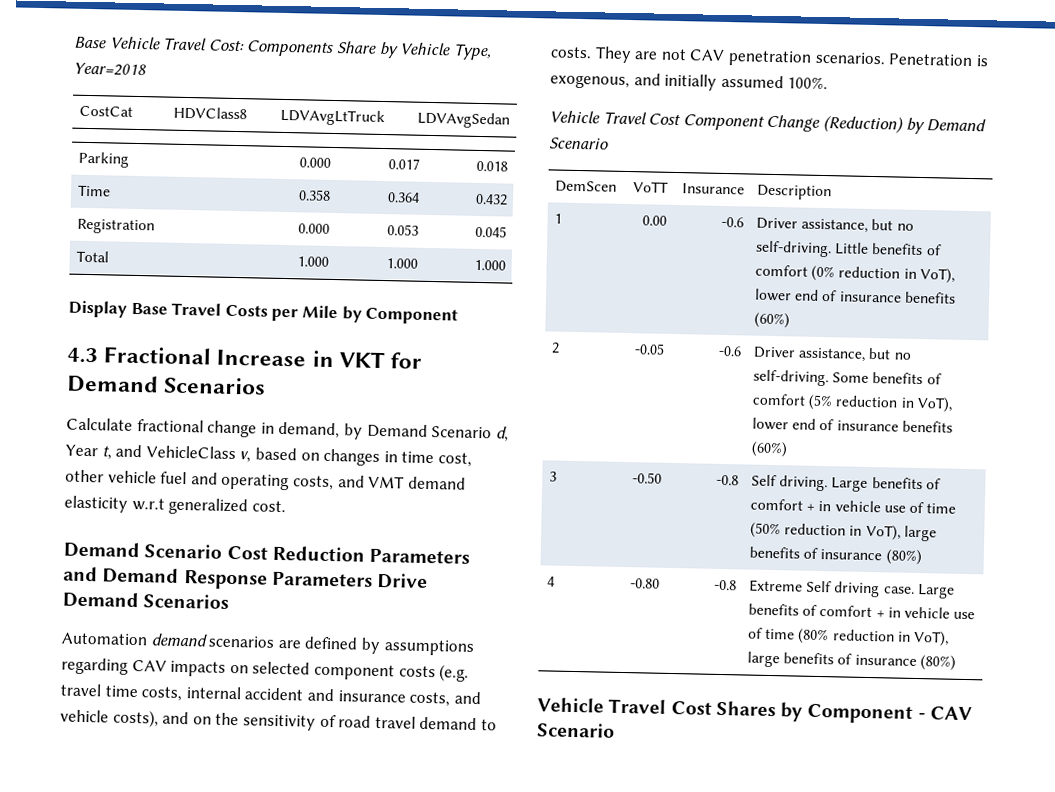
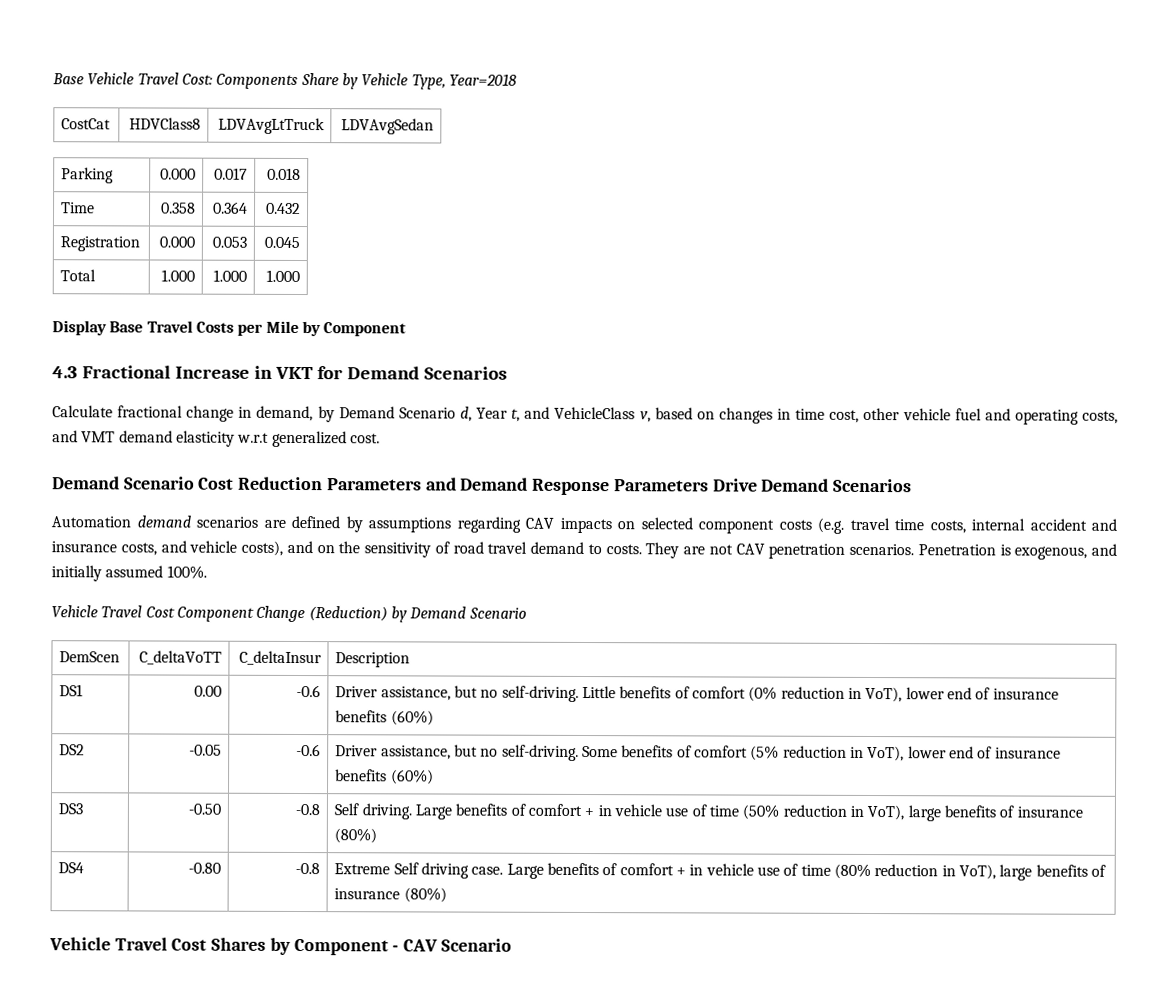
[632,181,669,193] [681,183,745,195] VoTT | Insurance -> [138,650,222,665] [238,650,322,666] C_deltaVoTT | C_deltaInsur
[554,213,563,224] 1 -> [59,684,84,697] DS1
[551,342,561,354] 2 -> [59,744,86,756] DS2
[549,471,558,482] 3 -> [58,803,84,815] DS3
[547,576,556,587] 4 -> [58,862,85,874] DS4

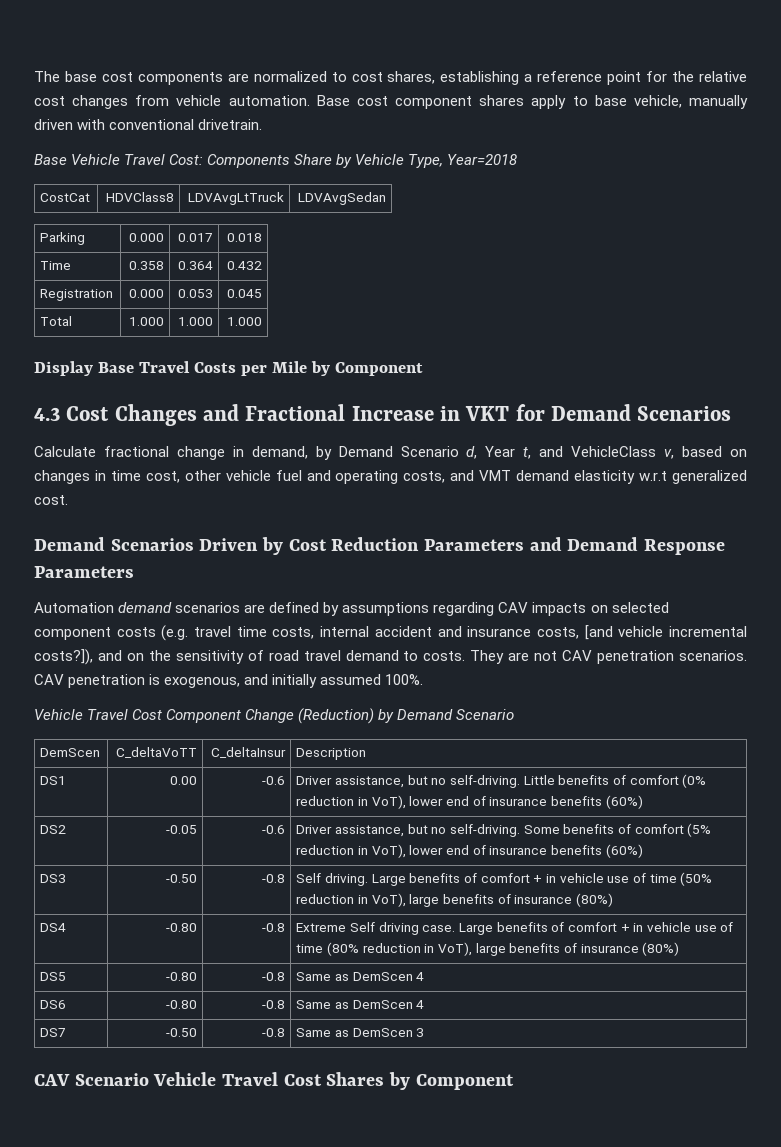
(52, 79) none -> [34,71,747,85] [34,95,748,109] [34,119,263,130] The base cost components are normalized to cost shares, establishing a reference point for the relative cost changes from vehicle automation. Base cost component shares apply to base vehicle, manually driven with conventional drivetrain. //
(78, 372) none -> [66,404,240,426] Cost Changes and
[123,476,195,490] Scenario -> [110,537,284,555] Scenarios Driven by
[712,478,912,493] Drive Demand Scenarios -> (134, 572) none
[160,540,283,556] and vehicle costs), -> [584,625,748,640] [34,649,93,665] [and vehicle incremental costs?]),
[917,544,996,556] Penetration -> [34,674,146,688] CAV penetration
(447, 895) // -> [40,972,67,981] [165,972,197,981] [261,972,285,981] [296,972,425,981] [40,1000,67,1009] [165,1000,197,1009] [261,1000,285,1009] [296,1000,425,1009] [40,1028,67,1037] [165,1028,197,1037] [261,1028,285,1037] [296,1028,425,1037] [34,1073,149,1086] // DS5 | -0.80 | -0.8 | Same as DemScen 4 // DS6 | -0.80 | -0.8 | Same as DemScen 4 // DS7 | -0.50 | -0.8 | Same as DemScen 3 // CAV Scenario
[392,938,512,952] - CAV Scenario -> (514, 1082) none

